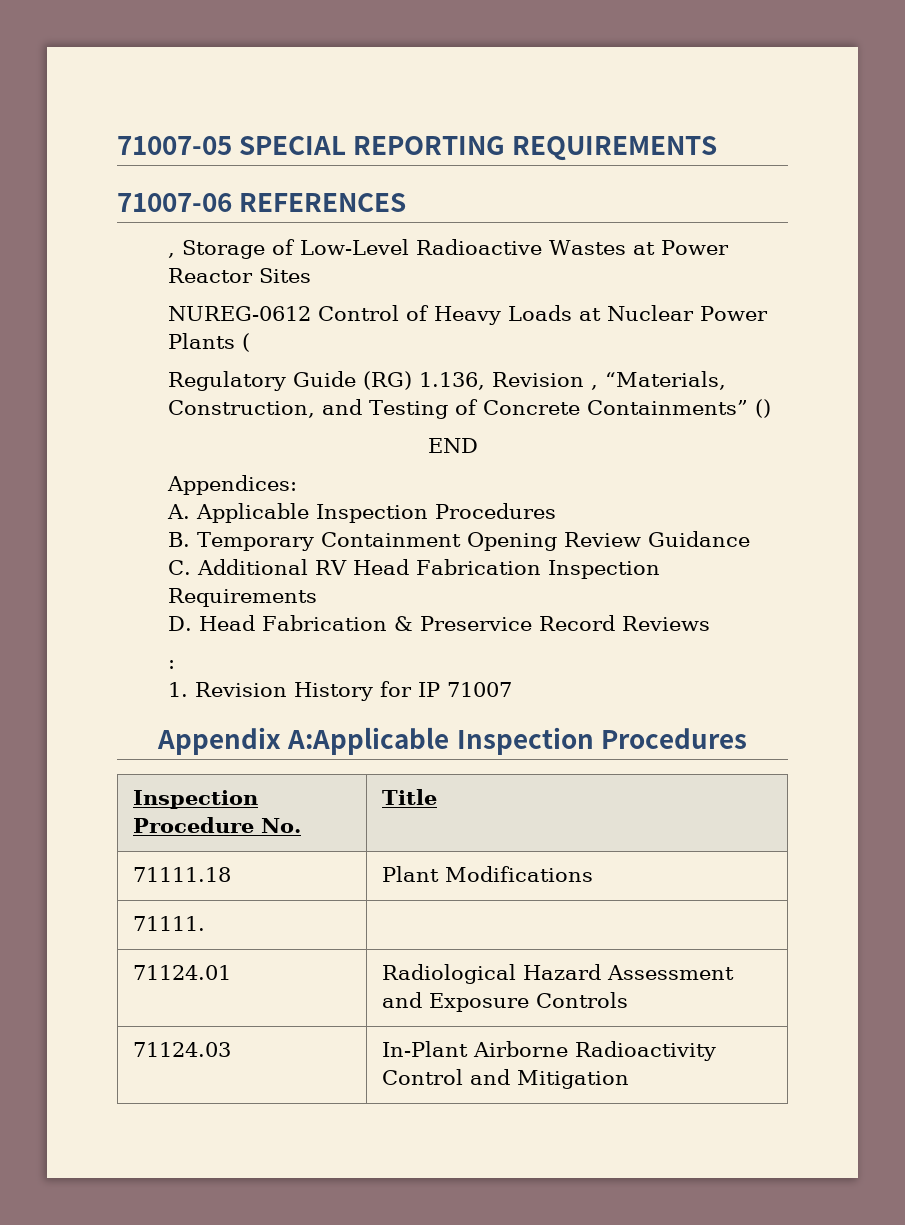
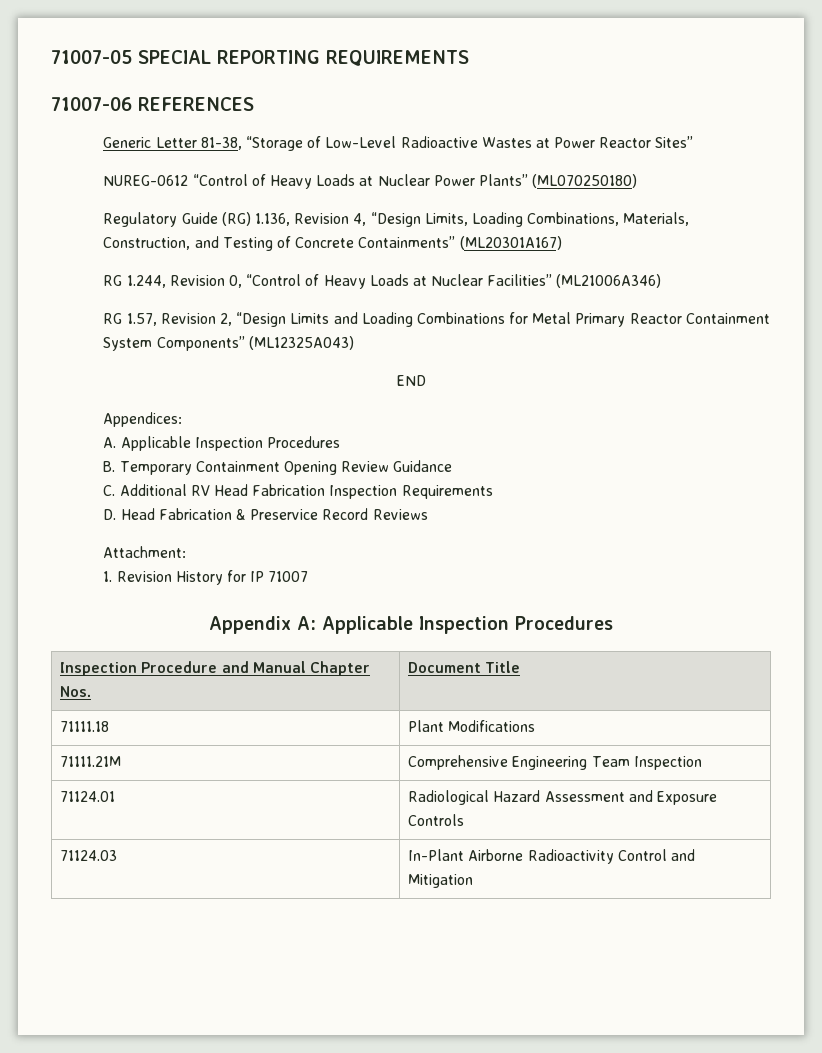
[167,240,265,259] , Storage -> [103,136,303,151] Generic Letter 81-38, “Storage
[258,268,311,283] Sites -> [655,136,694,148] Sites”
[317,305,399,321] Control -> [192,174,248,186] “Control
[167,333,250,352] Plants ( -> [478,174,638,188] Plants” (ML070250180)
[590,371,726,390] , “Materials, -> [353,212,690,227] 4, “Design Limits, Loading Combinations, Materials,
[754,399,771,418] () -> [459,236,562,250] [103,274,662,289] [103,312,770,327] [103,336,354,351] (ML20301A167) // RG 1.244, Revision 0, “Control of Heavy Loads at Nuclear Facilities” (ML21006A346) // RG 1.57, Revision 2, “Design Limits and Loading Combinations for Metal Primary Reactor Containment System Components” (ML12325A043)
[167,660,175,669] : -> [103,546,187,558] Attachment:
[287,727,450,755] A:Applicable -> [297,616,413,634] A: Applicable
[260,818,301,833] No. | -> [221,661,371,676] [60,686,92,697] [408,662,482,673] and Manual Chapter Nos. | Document
[132,916,205,931] 71111. | -> [60,756,122,767] [408,755,702,770] 71111.21M | Comprehensive Engineering Team Inspection

